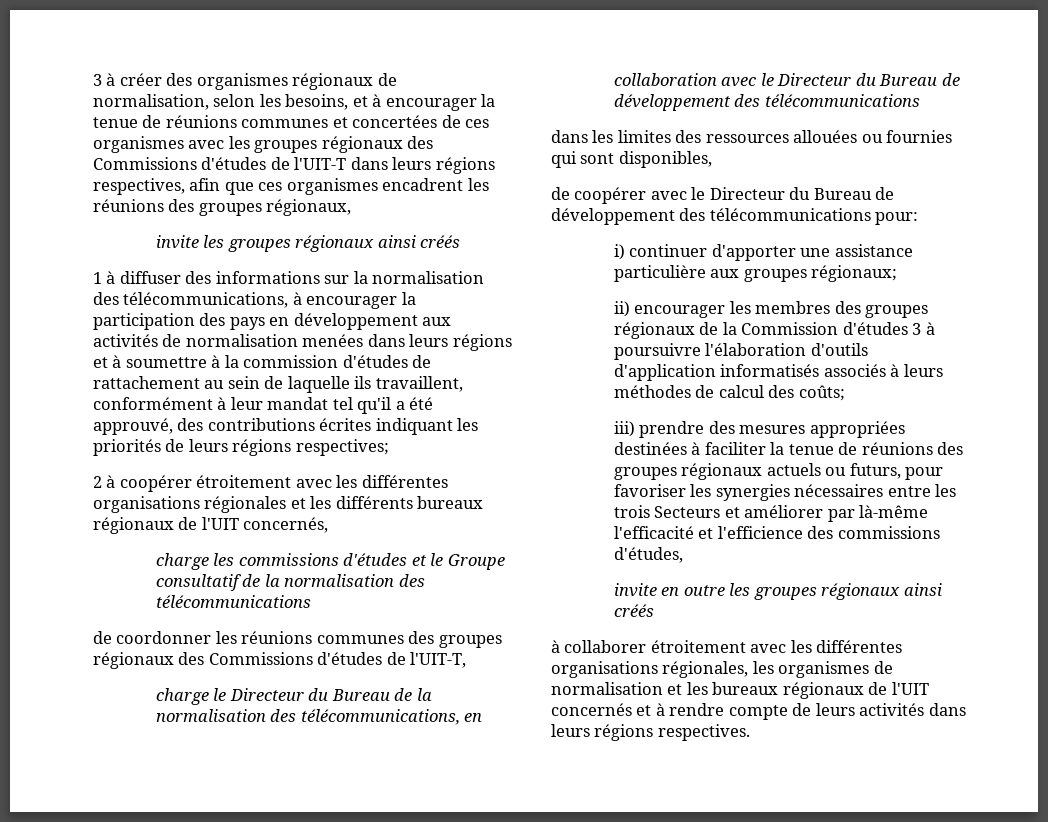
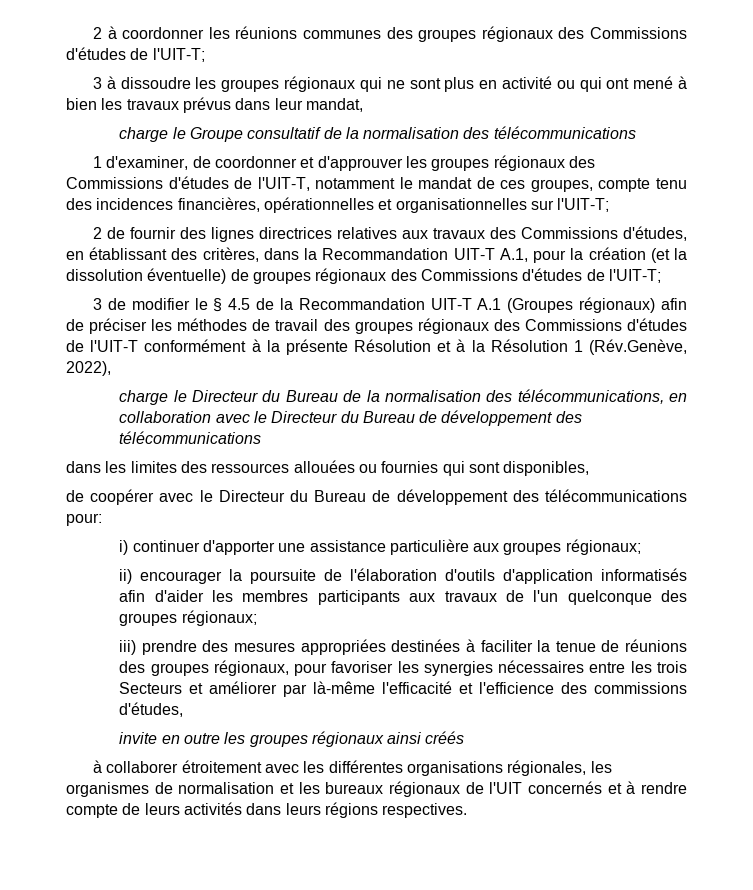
[93,73,397,90] [93,94,496,111] [93,115,490,128] [93,136,434,153] [93,157,495,174] [93,178,489,195] [93,199,352,216] [155,235,461,252] [93,271,485,284] [93,292,416,309] [93,313,452,330] [93,334,512,351] [93,355,432,368] [93,376,463,393] [93,397,434,414] [93,418,479,435] [93,439,389,456] [93,475,448,492] [93,496,484,513] [93,517,329,534] [155,553,505,570] [155,574,425,591] [155,595,311,608] [93,631,112,644] 3 à créer des organismes régionaux de normalisation, selon les besoins, et à encourager la tenue de réunions communes et concertées de ces organismes avec les groupes régionaux des Commissions d'études de l'UIT-T dans leurs régions respectives, afin que ces organismes encadrent les réunions des groupes régionaux, // invite les groupes régionaux ainsi créés // 1 à diffuser des informations sur la normalisation des télécommunications, à encourager la participation des pays en développement aux activités de normalisation menées dans leurs régions et à soumettre à la commission d'études de rattachement au sein de laquelle ils travaillent, conformément à leur mandat tel qu'il a été approuvé, des contributions écrites indiquant les priorités de leurs régions respectives; // 2 à coopérer étroitement avec les différentes organisations régionales et les différents bureaux régionaux de l'UIT concernés, // charge les commissions d'études et le Groupe consultatif de la normalisation des télécommunications // de -> [92,26,117,39] 2 à
[410,652,467,668] l'UIT-T, -> [152,48,205,62] [92,76,688,92] [66,97,363,113] [119,126,636,142] [92,155,595,171] [66,176,687,192] [66,197,610,213] [92,226,687,242] [66,247,688,263] [66,268,661,284] [92,297,687,313] [66,318,687,334] [66,339,688,355] [66,361,111,376] l'UIT-T; // 3 à dissoudre les groupes régionaux qui ne sont plus en activité ou qui ont mené à bien les travaux prévus dans leur mandat, // charge le Groupe consultatif de la normalisation des télécommunications // 1 d'examiner, de coordonner et d'approuver les groupes régionaux des Commissions d'études de l'UIT-T, notamment le mandat de ces groupes, compte tenu des incidences financières, opérationnelles et organisationnelles sur l'UIT-T; // 2 de fournir des lignes directrices relatives aux travaux des Commissions d'études, en établissant des critères, dans la Recommandation UIT-T A.1, pour la création (et la dissolution éventuelle) de groupes régionaux des Commissions d'études de l'UIT-T; // 3 de modifier le § 4.5 de la Recommandation UIT-T A.1 (Groupes régionaux) afin de préciser les méthodes de travail des groupes régionaux des Commissions d'études de l'UIT-T conformément à la présente Résolution et à la Résolution 1 (Rév.Genève, 2022),
[729,301,929,318] [613,322,935,339] [613,343,868,360] [613,364,943,381] [613,385,845,401] les membres des groupes régionaux de la Commission d'études 3 à poursuivre l'élaboration d'outils d'application informatisés associés à leurs méthodes de calcul des coûts; -> [229,568,687,584] [119,590,687,605] [119,610,257,626] la poursuite de l'élaboration d'outils d'application informatisés afin d'aider les membres participants aux travaux de l'un quelconque des groupes régionaux;
[681,463,901,480] régionaux actuels ou futurs, -> [213,660,289,676] régionaux,

